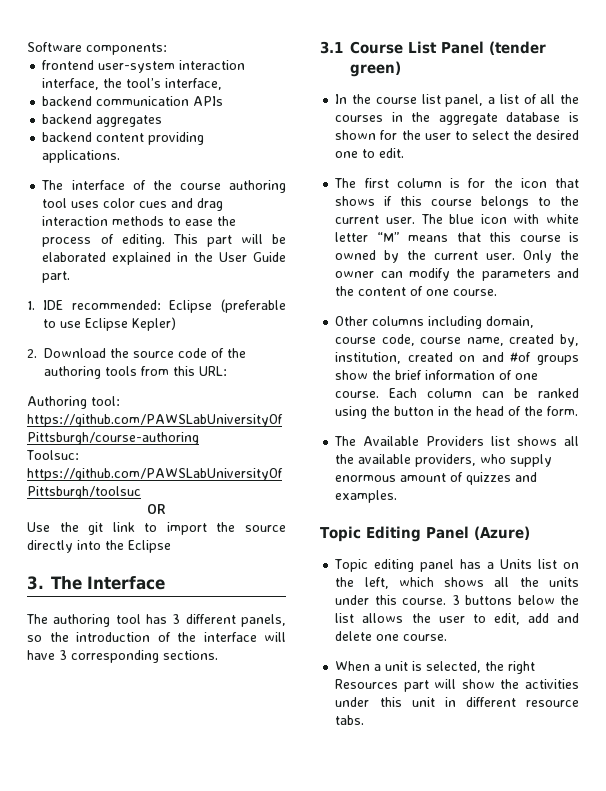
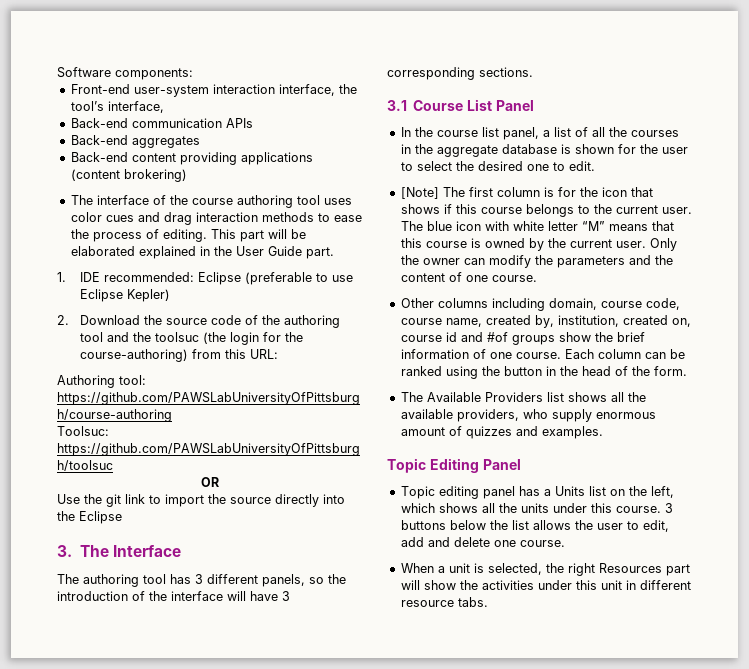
[42,60,95,70] frontend -> [70,84,130,94] Front-end
[42,96,93,106] backend -> [70,118,128,128] Back-end
[42,114,93,124] backend -> [70,135,128,145] Back-end
[42,132,93,142] backend -> [70,152,128,162] Back-end
[42,150,121,163] applications. -> [240,152,313,165] [70,169,187,182] applications (content brokering)
[105,366,137,376] tools -> [79,332,303,345] [79,349,188,362] tool and the toolsuc (the login for the course-authoring)
[489,41,546,55] [350,61,401,77] (tender green) -> (534, 105) none
(405, 153) none -> [400,187,439,199] [Note]
[459,355,476,362] on -> [671,318,691,327] [400,332,457,342] on, course id
[473,526,530,540] (Azure) -> (521, 464) none

